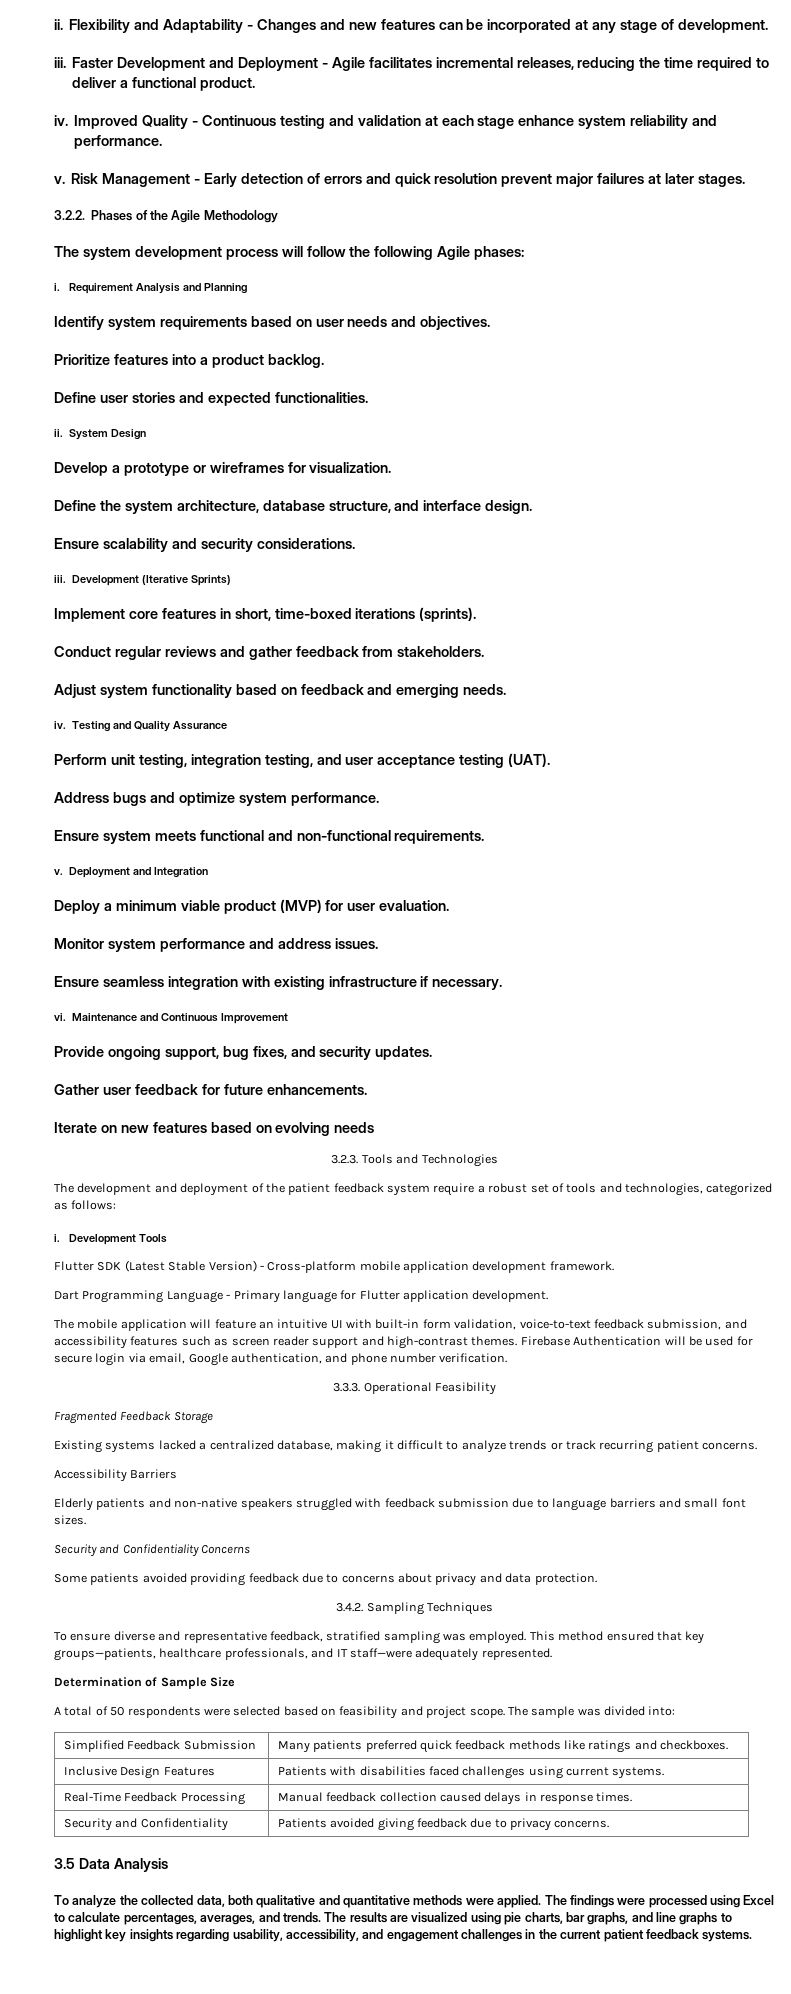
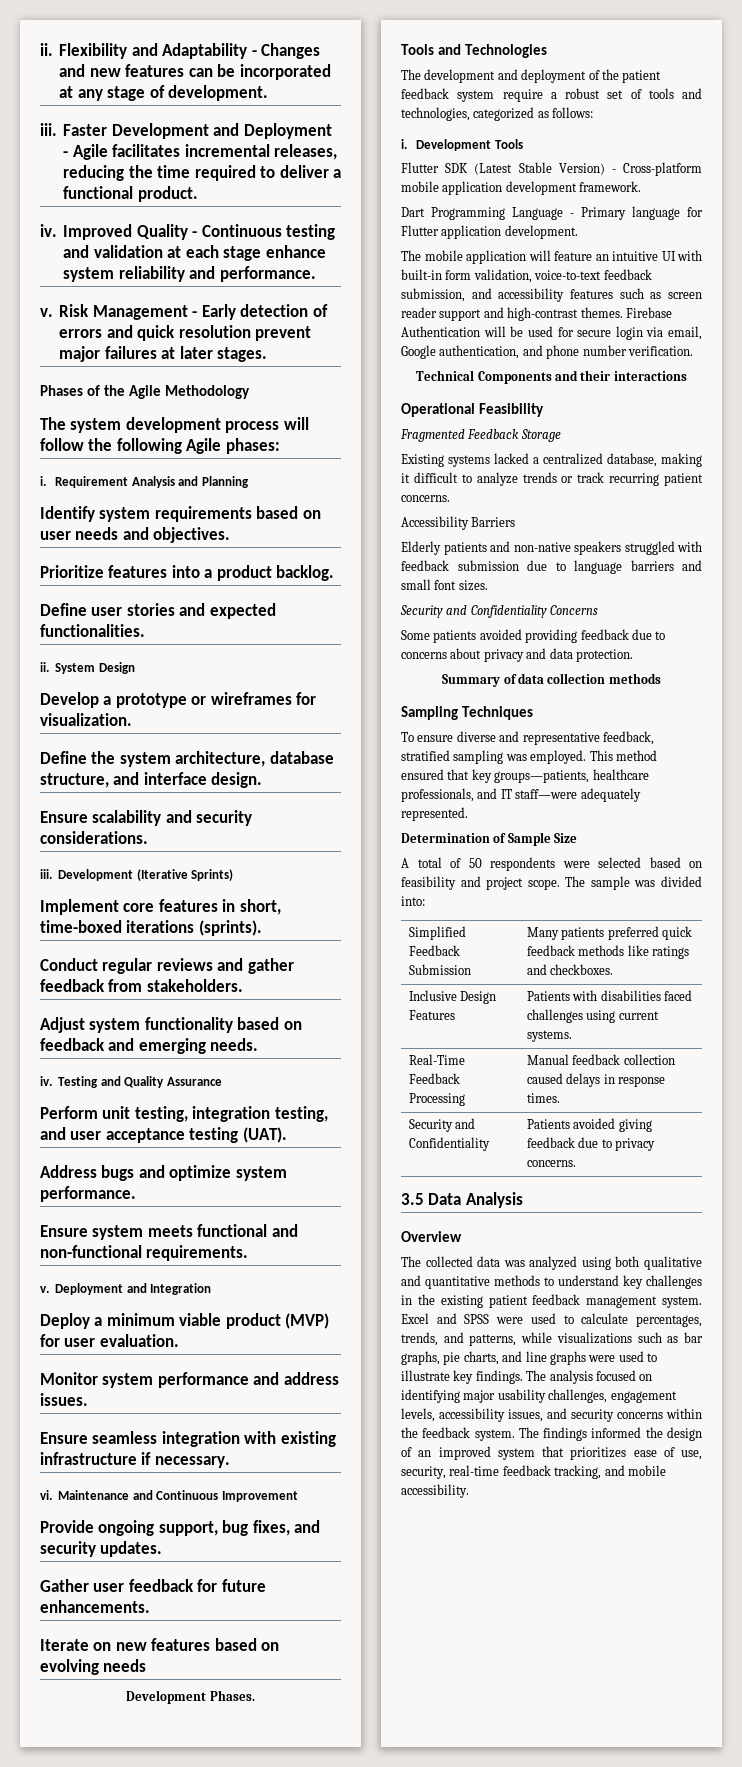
[54,210,85,220] 3.2.2. -> (268, 354) none
[331,1155,359,1164] 3.2.3. -> [126,1690,255,1704] Development Phases. //
[333,1383,361,1392] 3.3.3. -> [416,370,687,384] Technical Components and their interactions //
[336,1603,364,1612] 3.4.2. -> [442,673,661,687] Summary of data collection methods //
[54,1895,225,1908] To analyze the collected data, -> [401,1231,462,1242] [401,1256,611,1270] Overview // The collected data was analyzed using
[465,1895,775,1908] [54,1912,732,1925] [54,1929,753,1942] were applied. The findings were processed using Excel to calculate percentages, averages, and trends. The results are visualized using pie charts, bar graphs, and line graphs to highlight key insights regarding usability, accessibility, and engagement challenges in the current patient feedback systems. -> [544,1275,702,1289] [401,1294,702,1308] [401,1313,702,1327] [401,1332,703,1346] [401,1351,657,1365] [401,1370,653,1384] [401,1389,677,1403] [401,1408,702,1422] [401,1427,702,1441] [401,1446,702,1460] [401,1465,666,1479] [401,1484,469,1498] to understand key challenges in the existing patient feedback management system. Excel and SPSS were used to calculate percentages, trends, and patterns, while visualizations such as bar graphs, pie charts, and line graphs were used to illustrate key findings. The analysis focused on identifying major usability challenges, engagement levels, accessibility issues, and security concerns within the feedback system. The findings informed the design of an improved system that prioritizes ease of use, security, real-time feedback tracking, and mobile accessibility.

